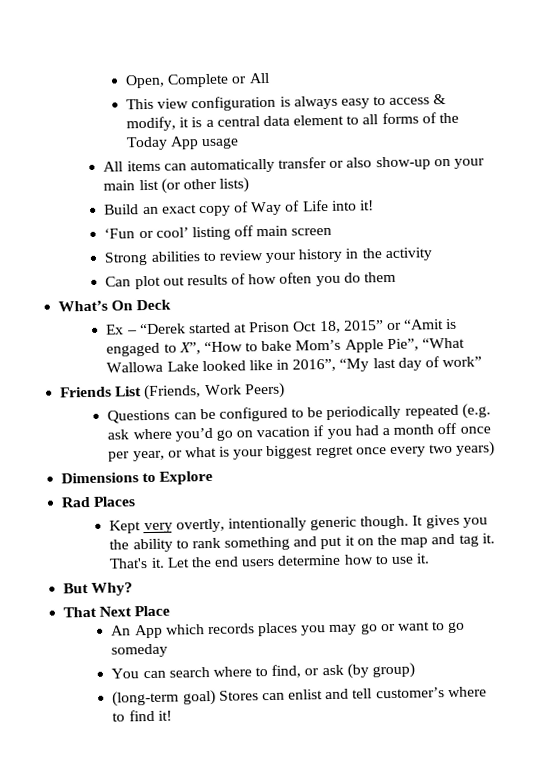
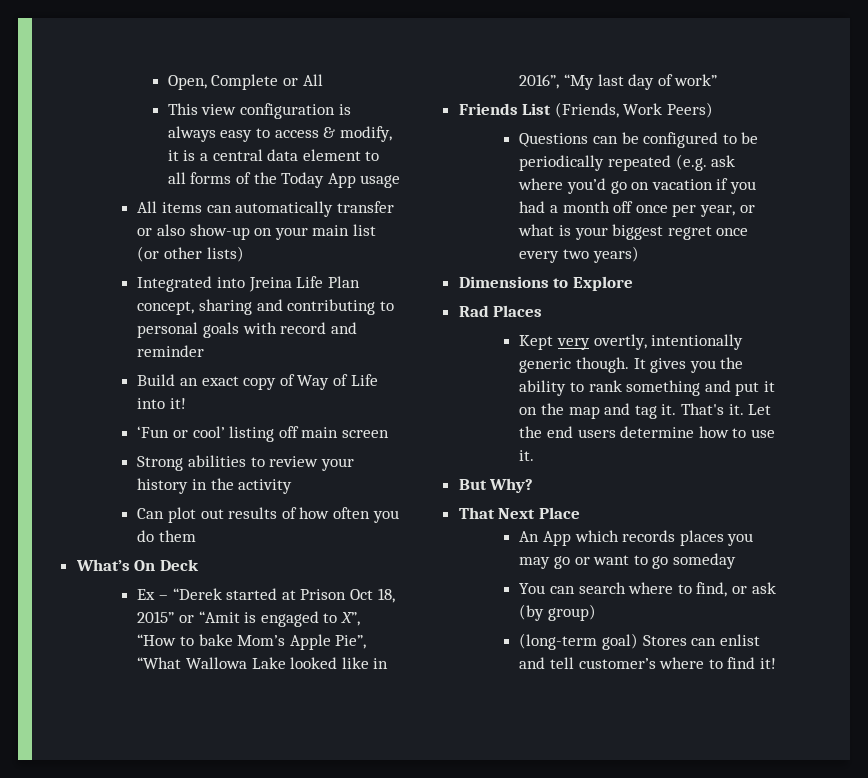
(250, 185) none -> [137,276,360,292] [137,299,394,315] [137,322,357,338] [137,345,205,357] // Integrated into Jreina Life Plan concept, sharing and contributing to personal goals with record and reminder

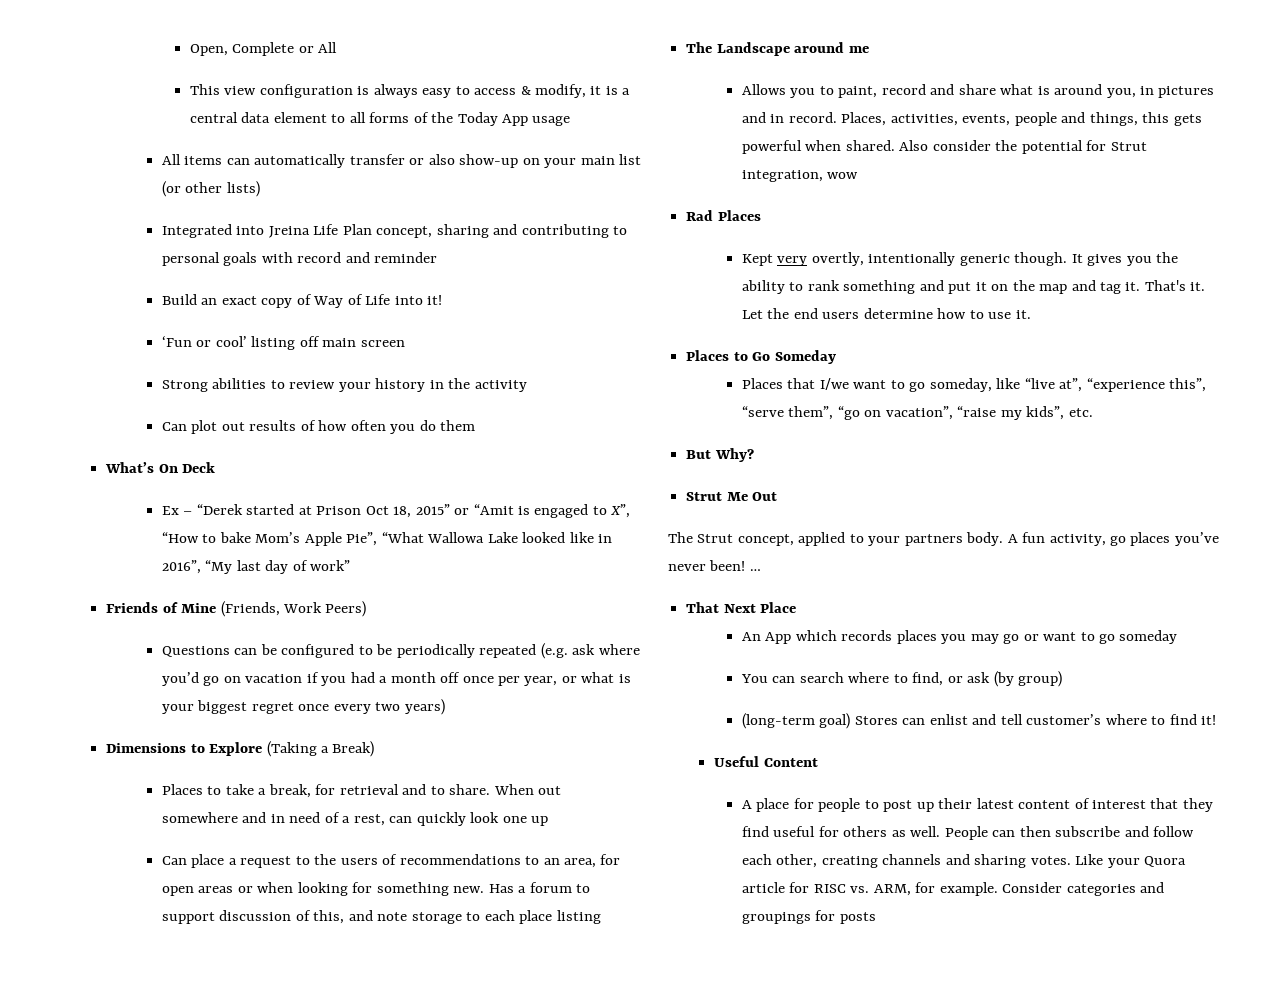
[522,103,552,115] List -> [162,602,217,613] of Mine
(633, 283) none -> [266,741,375,757] [161,784,561,798] [161,812,548,826] [161,854,621,868] [161,882,590,896] [161,910,601,924] [686,42,869,56] [741,84,1215,98] [741,112,1202,126] [741,140,1147,154] [741,170,859,182] (Taking a Break) // Places to take a break, for retrieval and to share. When out somewhere and in need of a rest, can quickly look one up // Can place a request to the users of recommendations to an area, for open areas or when looking for something new. Has a forum to support discussion of this, and note storage to each place listing // The Landscape around me // Allows you to paint, record and share what is around you, in pictures and in record. Places, activities, events, people and things, this gets powerful when shared. Also consider the potential for Strut integration, wow
[458,478,534,493] But Why? -> [686,350,836,364] [741,378,1206,392] [741,406,1093,420] [686,448,754,462] [686,492,778,501] [668,532,1219,546] [668,560,761,571] Places to Go Someday // Places that I/we want to go someday, like “live at”, “experience this”, “serve them”, “go on vacation”, “raise my kids”, etc. // But Why? // Strut Me Out // The Strut concept, applied to your partners body. A fun activity, go places you’ve never been! …
(777, 663) none -> [714,756,818,767] [741,798,1213,812] [741,826,1194,840] [741,854,1187,868] [741,882,1165,896] [741,910,876,924] // Useful Content // A place for people to post up their latest content of interest that they find useful for others as well. People can then subscribe and follow each other, creating channels and sharing votes. Like your Quora article for RISC vs. ARM, for example. Consider categories and groupings for posts

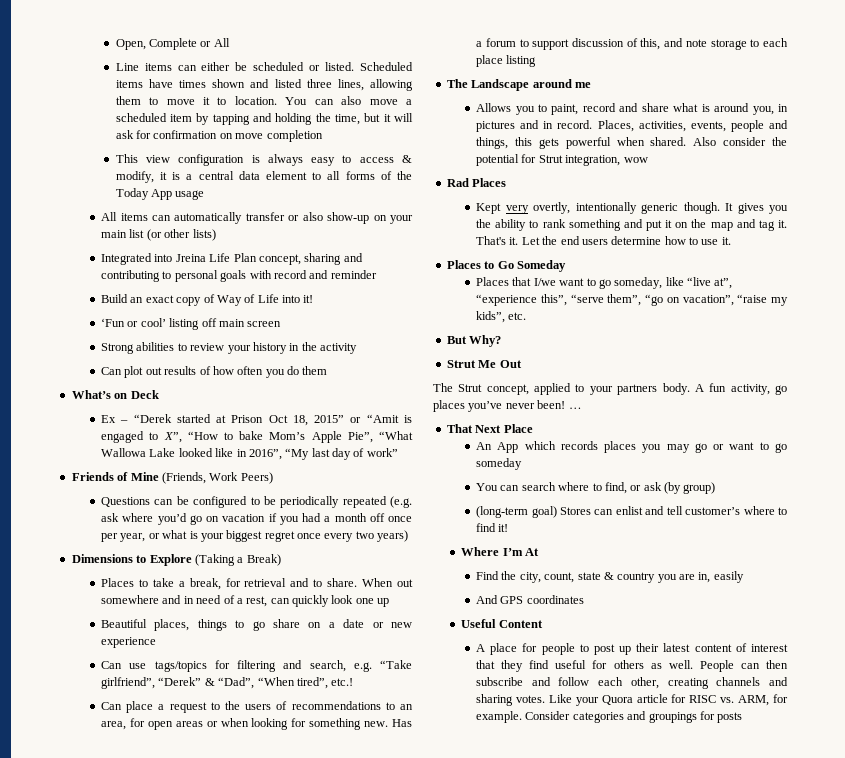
(338, 47) none -> [115,62,413,71] [115,79,413,91] [115,96,412,105] [115,113,414,125] [115,130,323,142] // Line items can either be scheduled or listed. Scheduled items have times shown and listed three lines, allowing them to move it to location. You can also move a scheduled item by tapping and holding the time, but it will ask for confirmation on move completion
[158,464,178,473] On -> [114,393,128,399] on
(548, 821) none -> [101,619,412,631] [101,637,157,648] [101,660,412,672] [101,677,354,689] // Beautiful places, things to go share on a date or new experience // Can use tags/topics for filtering and search, e.g. “Take girlfriend”, “Derek” & “Dad”, “When tired”, etc.!
(1216, 720) none -> [461,547,540,556] [476,571,744,583] [476,595,584,604] // Where I’m At // Find the city, count, state & country you are in, easily // And GPS coordinates

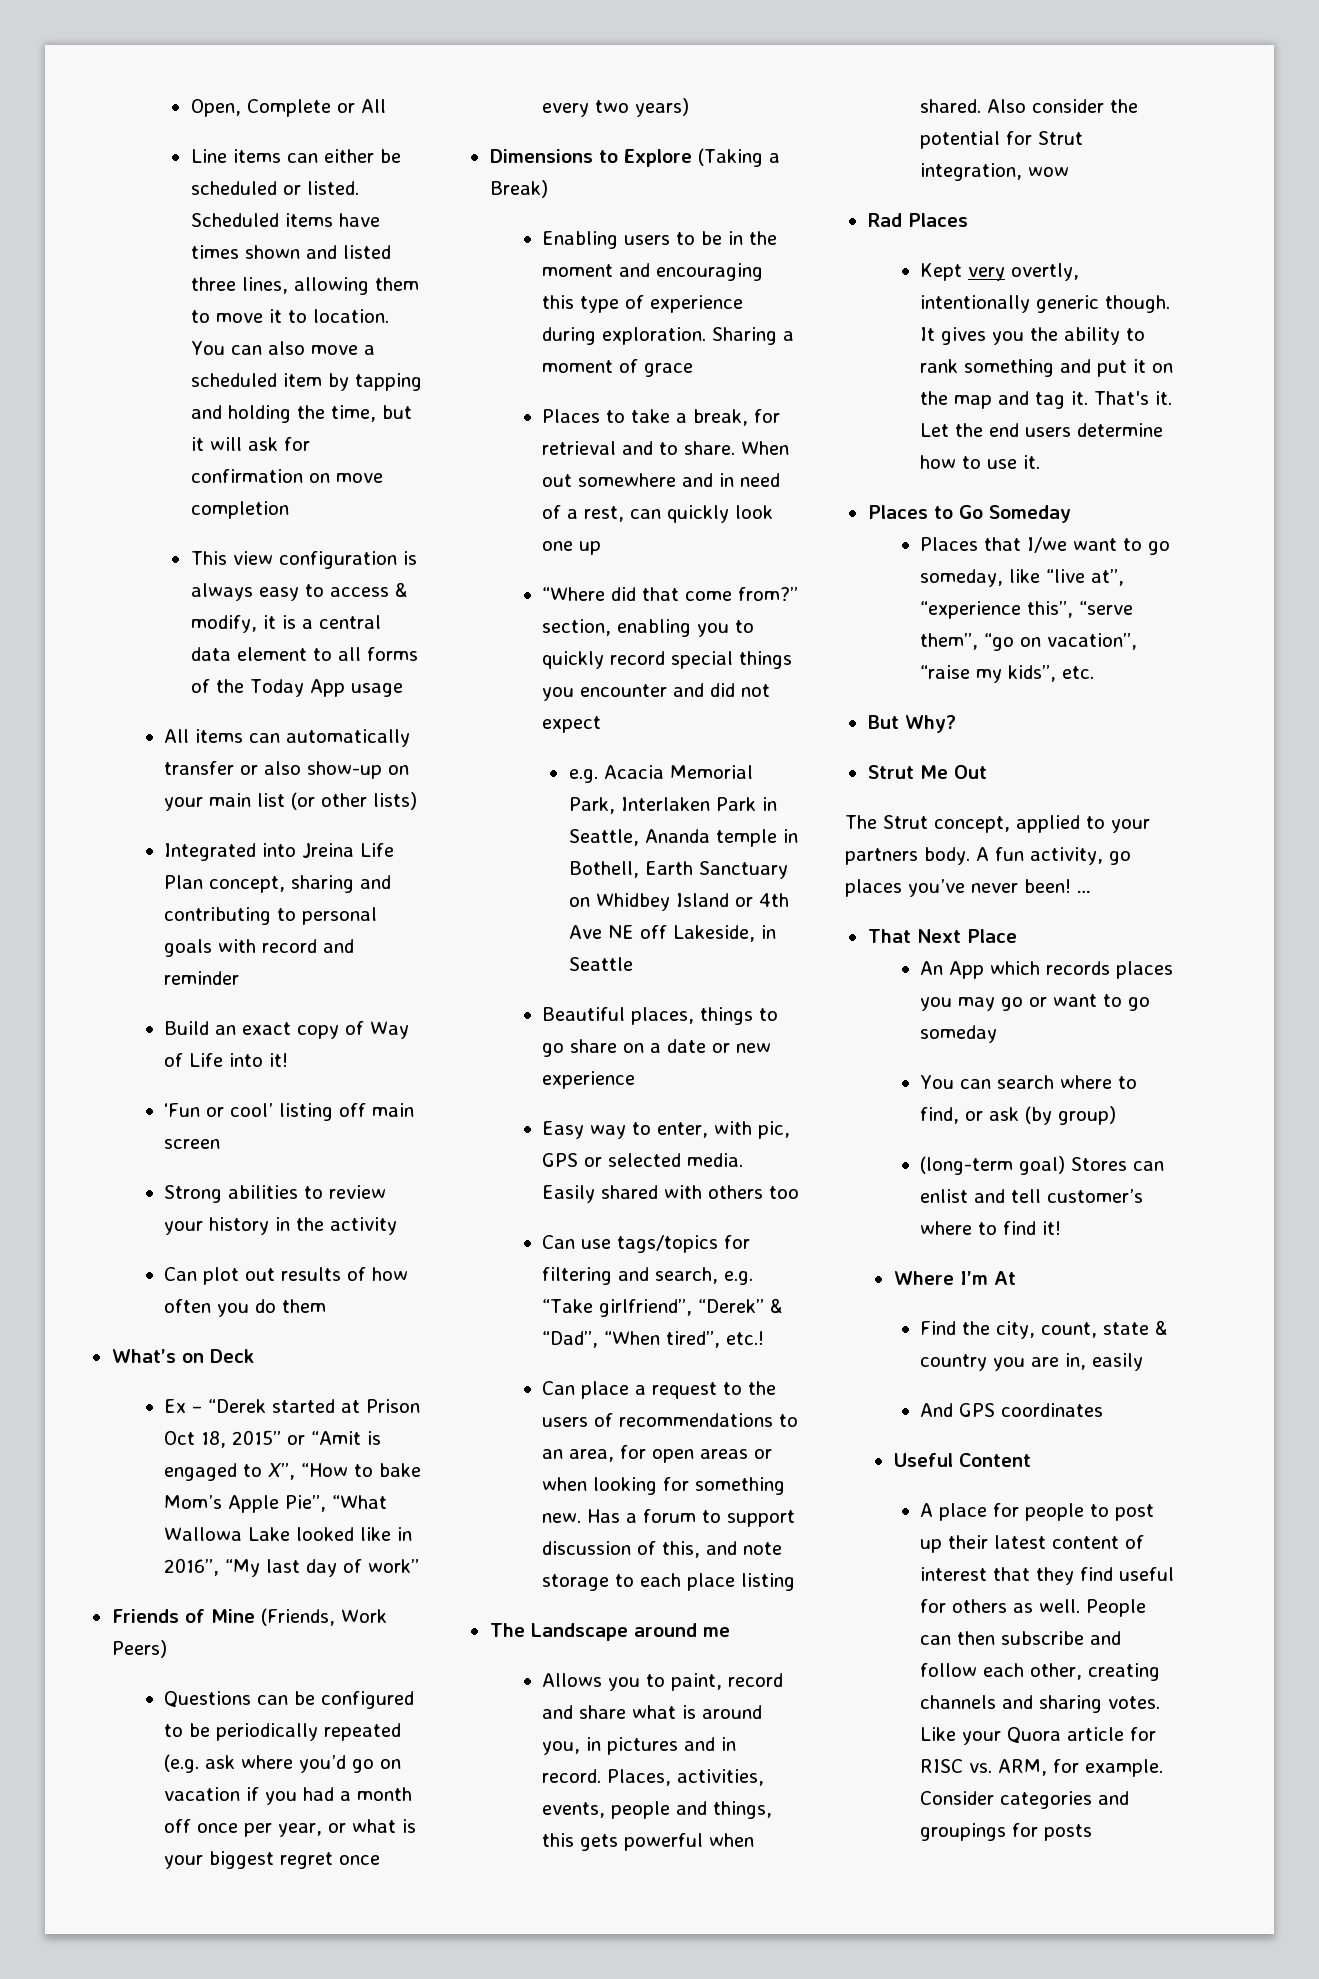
(281, 560) none -> [542,231,778,249] [542,263,764,281] [542,295,744,313] [542,327,795,345] [542,359,694,377] // Enabling users to be in the moment and encouraging this type of experience during exploration. Sharing a moment of grace
(390, 602) none -> [542,587,799,601] [542,619,755,637] [542,651,793,669] [542,683,771,701] [542,716,602,733] [568,765,753,783] [568,797,777,814] [568,829,798,847] [568,861,788,879] [568,893,789,911] [568,925,776,942] [568,957,633,971] // “Where did that come from?” section, enabling you to quickly record special things you encounter and did not expect // e.g. Acacia Memorial Park, Interlaken Park in Seattle, Ananda temple in Bothell, Earth Sanctuary on Whidbey Island or 4th Ave NE off Lakeside, in Seattle
(157, 642) none -> [542,1121,791,1139] [542,1153,744,1167] [542,1185,800,1203] // Easy way to enter, with pic, GPS or selected media. Easily shared with others too

